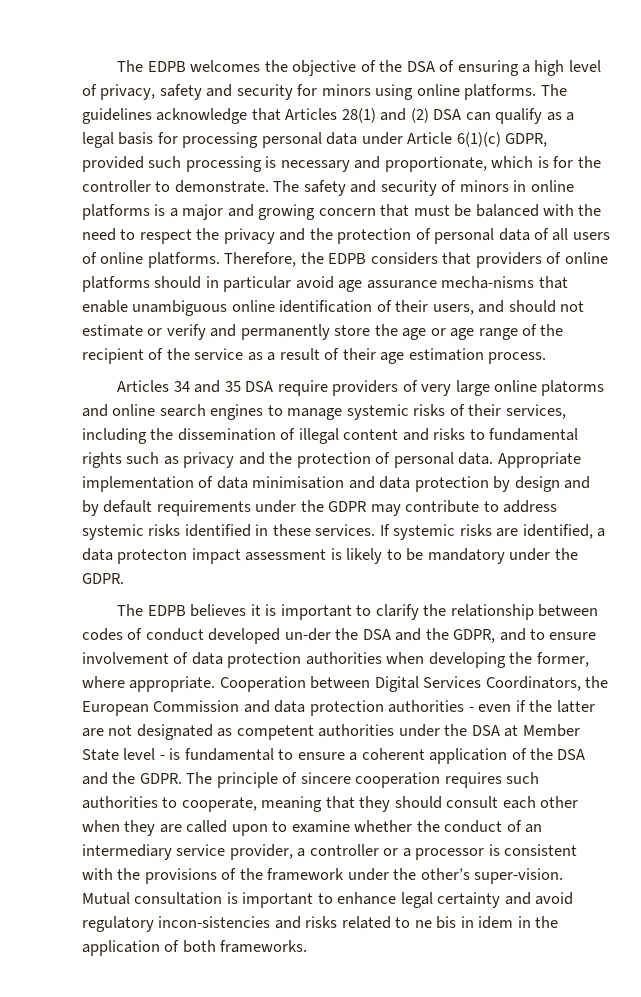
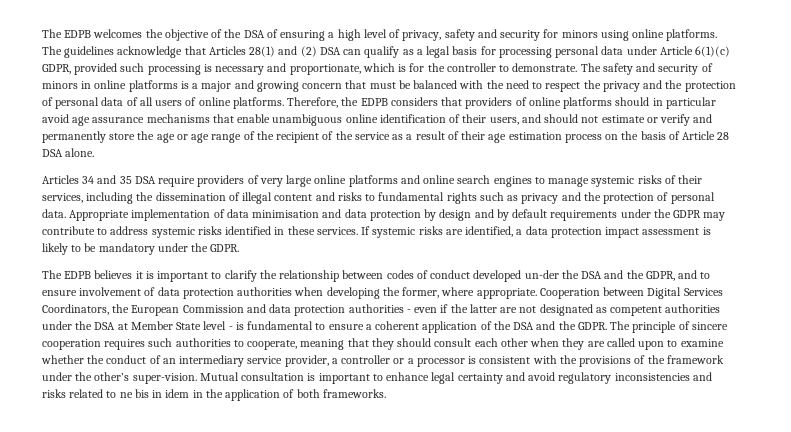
[441,276,535,289] mecha-nisms -> [146,114,210,123] mechanisms
[488,352,547,364] process. -> [564,131,730,143] [42,148,95,157] process on the basis of Article 28 DSA alone.
[541,380,605,396] platorms -> [348,175,398,187] platforms
[117,549,188,564] protecton -> [550,227,602,238] protection
[158,916,271,928] incon-sistencies -> [614,373,690,381] inconsistencies

